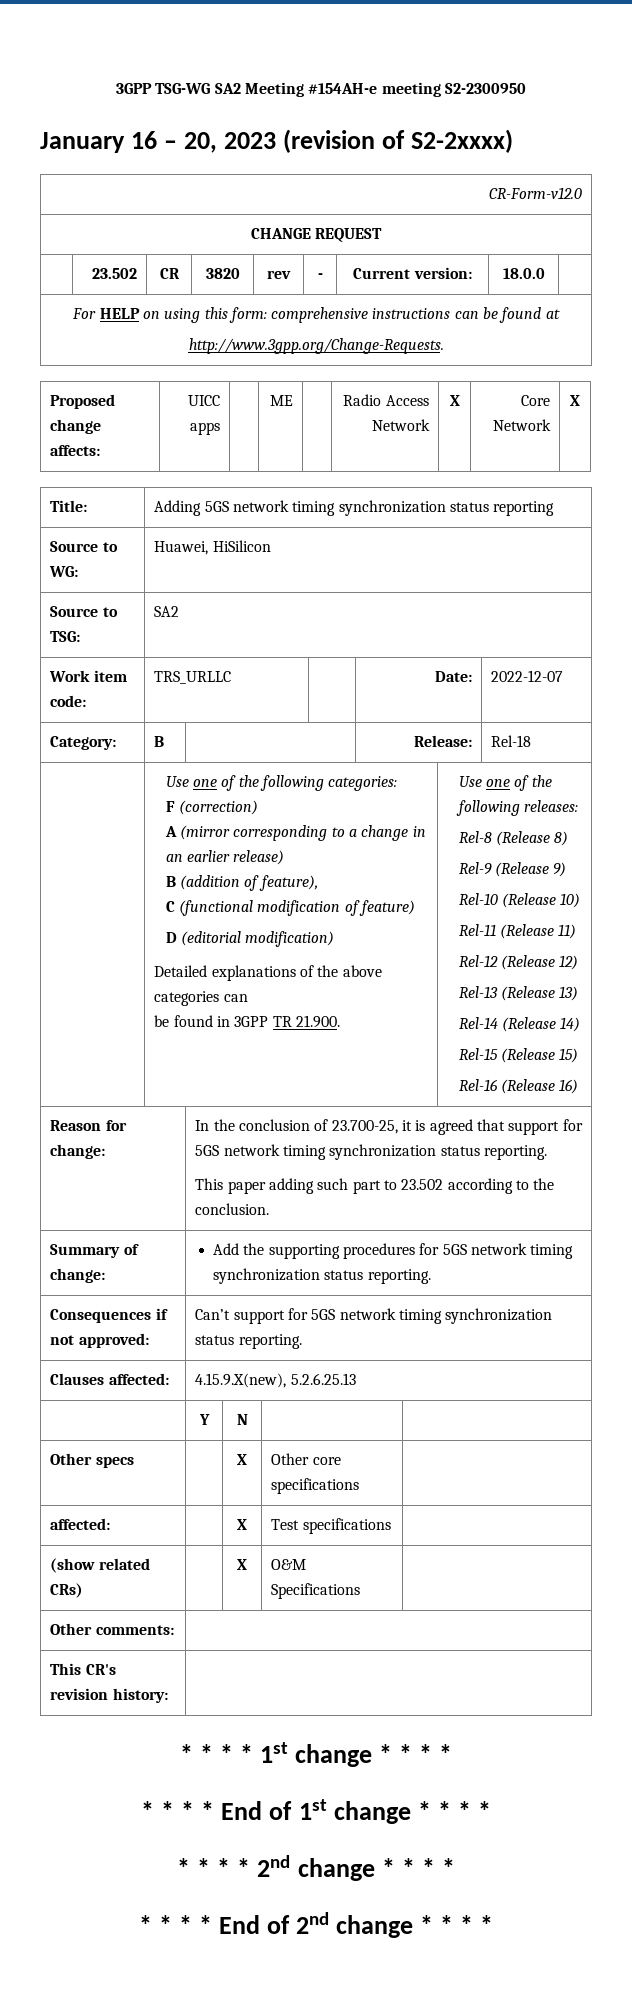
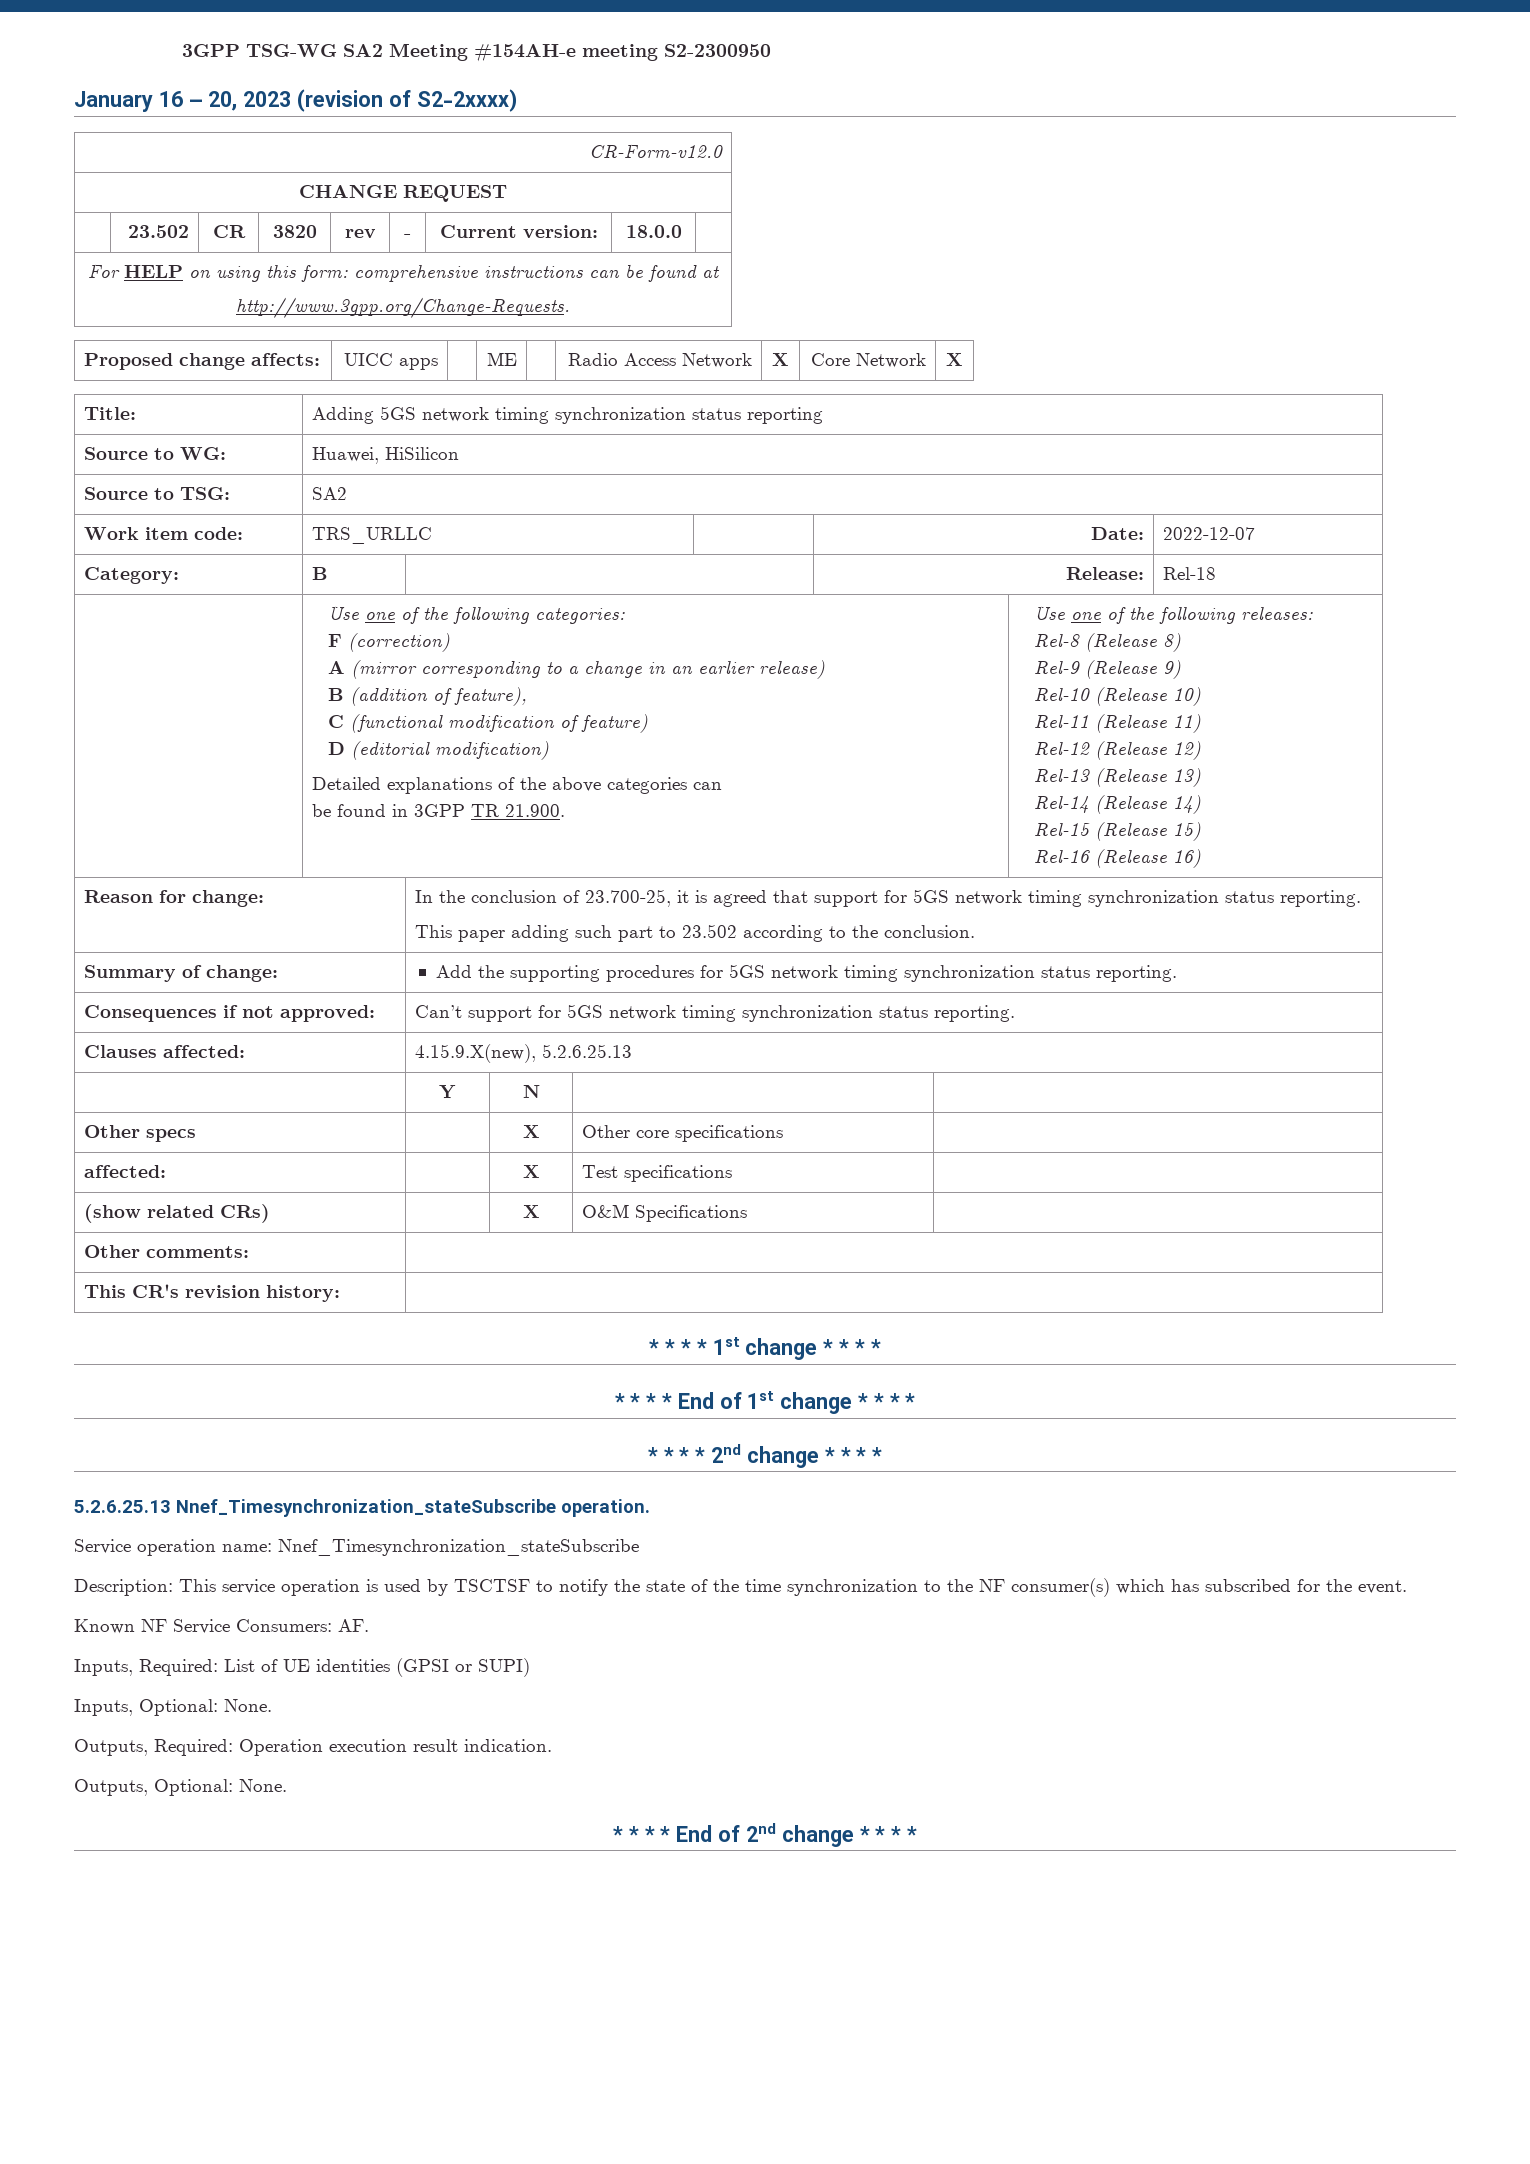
(455, 1867) none -> [74,1499,650,1517] [74,1539,639,1556] [74,1578,1407,1597] [74,1619,369,1634] [74,1658,530,1677] [74,1699,272,1716] [74,1739,552,1756] [74,1779,287,1796] // 5.2.6.25.13 Nnef_Timesynchronization_stateSubscribe operation. // Service operation name: Nnef_Timesynchronization_stateSubscribe // Description: This service operation is used by TSCTSF to notify the state of the time synchronization to the NF consumer(s) which has subscribed for the event. // Known NF Service Consumers: AF. // Inputs, Required: List of UE identities (GPSI or SUPI) // Inputs, Optional: None. // Outputs, Required: Operation execution result indication. // Outputs, Optional: None.

